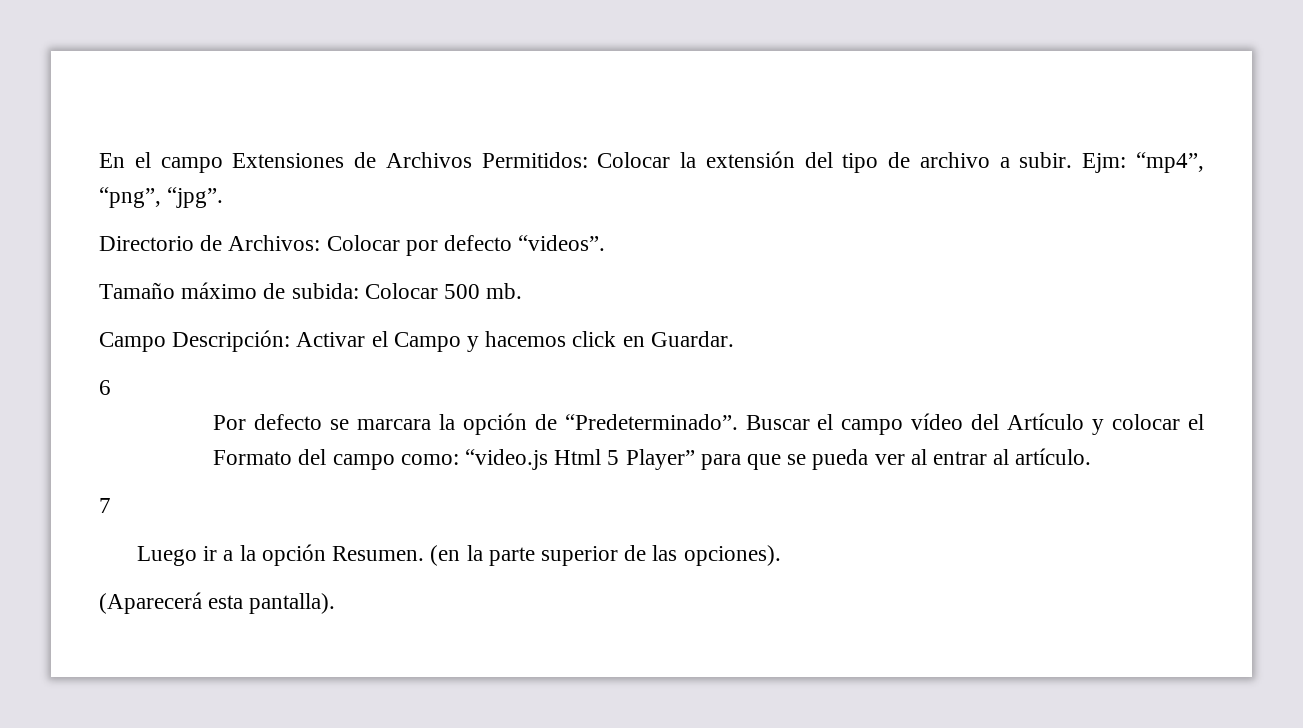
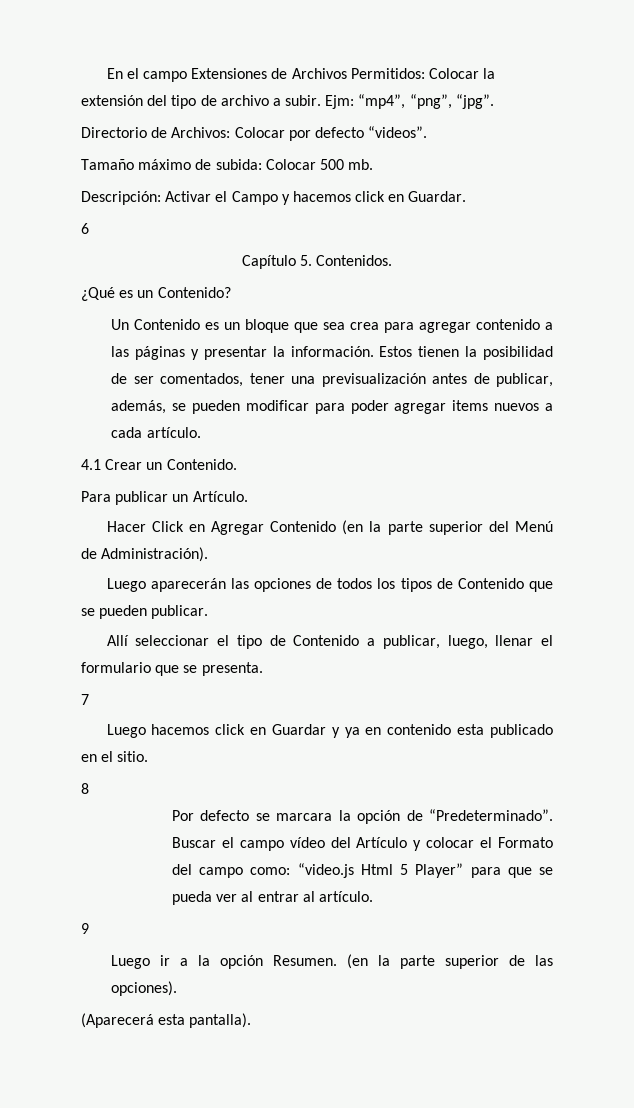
[99,332,166,352] Campo -> (374, 164) none
(111, 387) none -> [241,255,393,269] [81,287,231,301] [111,319,553,333] [111,346,553,360] [111,373,553,387] [111,400,553,414] [111,427,201,438] [81,459,237,470] [81,491,248,505] [106,520,553,535] [81,547,209,562] [106,578,553,592] [81,605,209,619] [106,635,553,649] [81,662,263,676] [81,694,89,705] [106,724,553,738] [81,751,149,762] [81,783,89,794] // Capítulo 5. Contenidos. // ¿Qué es un Contenido? // Un Contenido es un bloque que sea crea para agregar contenido a las páginas y presentar la información. Estos tienen la posibilidad de ser comentados, tener una previsualización antes de publicar, además, se pueden modificar para poder agregar items nuevos a cada artículo. // 4.1 Crear un Contenido. // Para publicar un Artículo. // Hacer Click en Agregar Contenido (en la parte superior del Menú de Administración). // Luego aparecerán las opciones de todos los tipos de Contenido que se pueden publicar. // Allí seleccionar el tipo de Contenido a publicar, luego, llenar el formulario que se presenta. // 7 // Luego hacemos click en Guardar y ya en contenido esta publicado en el sitio. // 8
[99,498,111,513] 7 -> [81,923,89,934] 9

